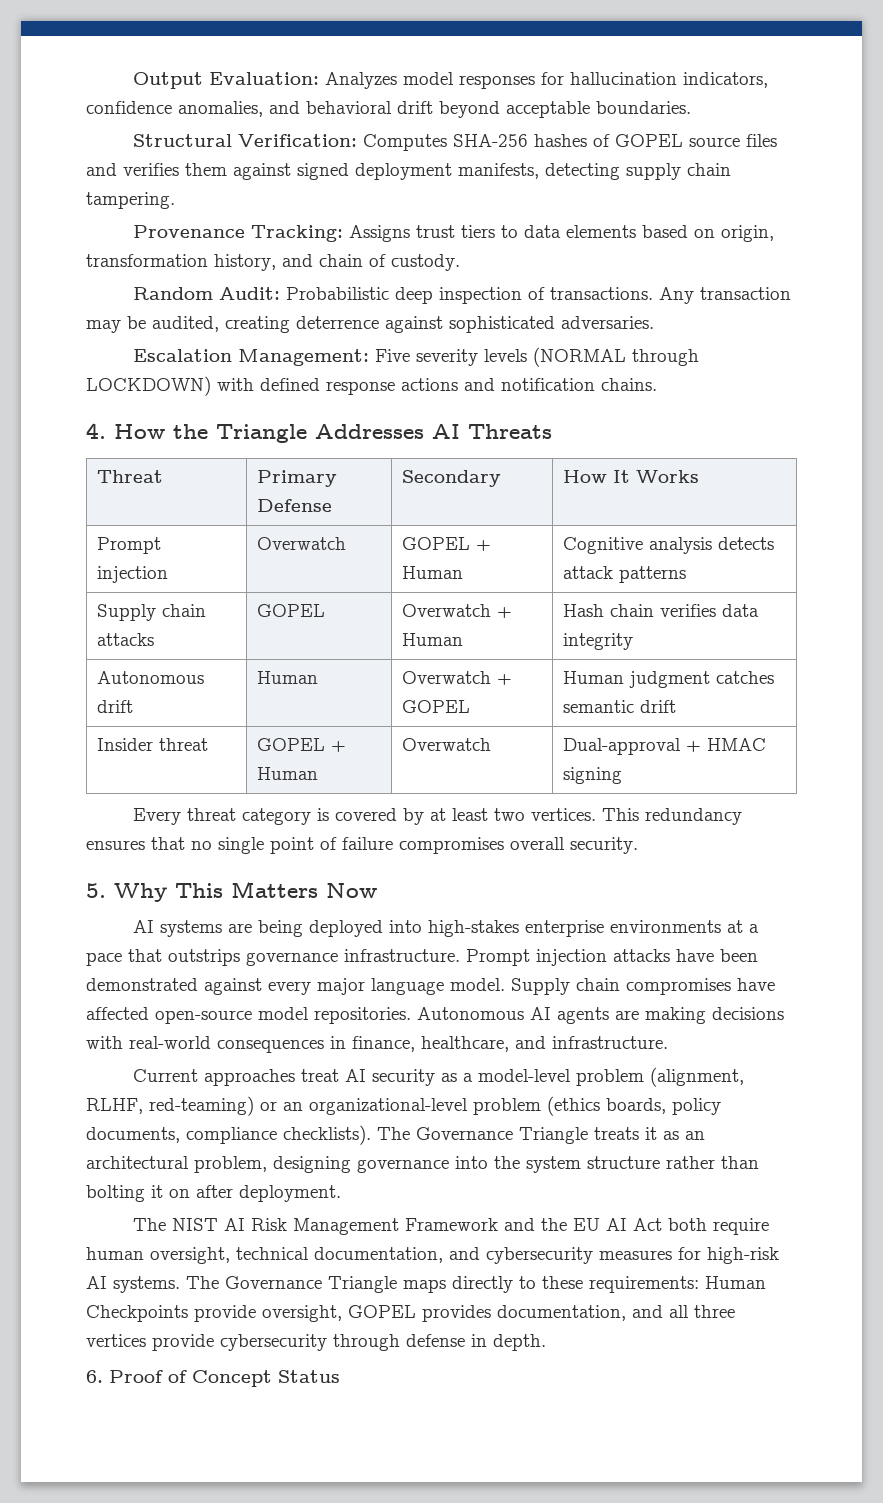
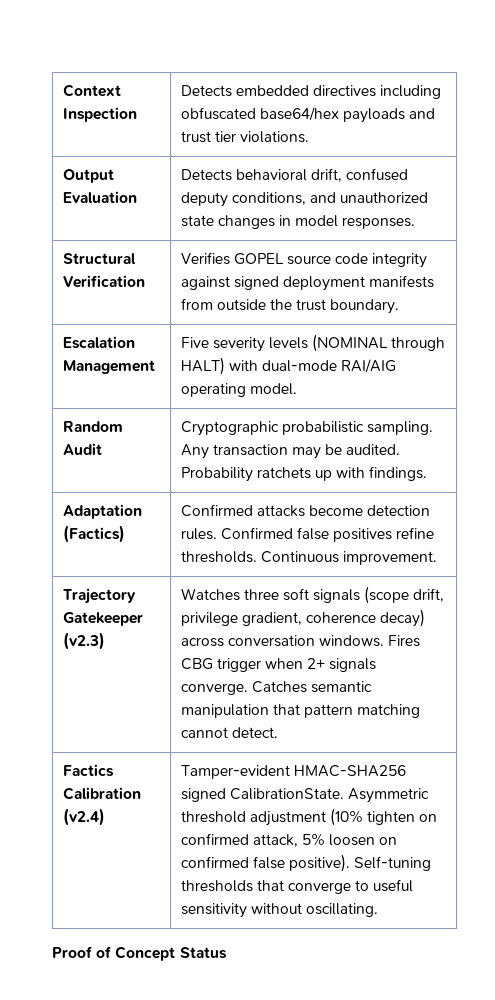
[133,72,769,89] [86,101,691,118] [133,134,778,151] [86,163,731,180] [86,192,175,209] [133,225,775,242] [86,254,460,271] [133,287,792,304] [86,316,654,333] [133,347,700,367] [86,376,657,396] [86,423,552,443] [96,470,163,483] [256,470,337,487] [256,499,332,512] [401,470,501,487] [562,470,699,483] [96,537,161,554] [96,566,168,583] [256,537,346,550] [401,537,491,551] [401,566,463,579] [562,537,774,554] [562,566,686,583] [96,604,206,621] [96,633,154,646] [256,604,325,617] [401,604,512,618] [401,633,463,646] [562,604,759,617] [562,633,633,650] [96,671,204,684] [96,700,133,713] [256,671,318,684] [401,671,512,685] [401,700,470,713] [562,671,774,688] [562,700,676,713] [96,738,208,751] [256,738,346,752] [256,767,318,780] [401,738,491,751] [562,738,766,755] [562,767,622,784] [133,808,743,825] [86,837,638,854] [86,881,377,902] [133,920,760,937] [86,949,758,966] [86,978,775,995] [86,1007,784,1024] [86,1036,668,1053] [133,1067,745,1087] [86,1096,721,1116] [86,1125,705,1145] [86,1156,759,1173] [86,1185,341,1202] [133,1218,770,1235] [86,1247,779,1264] [86,1276,766,1293] [86,1305,735,1322] [86,1334,546,1351] [86,1370,103,1383] Output Evaluation: Analyzes model responses for hallucination indicators, confidence anomalies, and behavioral drift beyond acceptable boundaries. // Structural Verification: Computes SHA-256 hashes of GOPEL source files and verifies them against signed deployment manifests, detecting supply chain tampering. // Provenance Tracking: Assigns trust tiers to data elements based on origin, transformation history, and chain of custody. // Random Audit: Probabilistic deep inspection of transactions. Any transaction may be audited, creating deterrence against sophisticated adversaries. // Escalation Management: Five severity levels (NORMAL through LOCKDOWN) with defined response actions and notification chains. // 4. How the Triangle Addresses AI Threats // Threat | Primary Defense | Secondary | How It Works // Prompt injection | Overwatch | GOPEL + Human | Cognitive analysis detects attack patterns // Supply chain attacks | GOPEL | Overwatch + Human | Hash chain verifies data integrity // Autonomous drift | Human | Overwatch + GOPEL | Human judgment catches semantic drift // Insider threat | GOPEL + Human | Overwatch | Dual-approval + HMAC signing // Every threat category is covered by at least two vertices. This redundancy ensures that no single point of failure compromises overall security. // 5. Why This Matters Now // AI systems are being deployed into high-stakes enterprise environments at a pace that outstrips governance infrastructure. Prompt injection attacks have been demonstrated against every major language model. Supply chain compromises have affected open-source model repositories. Autonomous AI agents are making decisions with real-world consequences in finance, healthcare, and infrastructure. // Current approaches treat AI security as a model-level problem (alignment, RLHF, red-teaming) or an organizational-level problem (ethics boards, policy documents, compliance checklists). The Governance Triangle treats it as an architectural problem, designing governance into the system structure rather than bolting it on after deployment. // The NIST AI Risk Management Framework and the EU AI Act both require human oversight, technical documentation, and cybersecurity measures for high-risk AI systems. The Governance Triangle maps directly to these requirements: Human Checkpoints provide oversight, GOPEL provides documentation, and all three vertices provide cybersecurity through defense in depth. // 6. -> [62,84,121,97] [62,107,137,122] [180,85,442,99] [180,107,436,123] [180,131,309,143] [62,169,114,183] [62,191,137,203] [180,168,409,182] [180,192,429,207] [180,215,416,229] [62,253,136,264] [62,275,145,288] [180,252,428,268] [180,275,435,291] [180,298,400,314] [62,336,135,349] [62,360,155,374] [180,334,446,352] [180,357,397,375] [180,383,297,397] [62,421,123,432] [62,443,102,455] [180,421,433,436] [180,444,401,459] [180,466,428,482] [62,504,142,519] [62,525,125,543] [180,504,431,517] [180,527,435,542] [180,551,437,565] [62,588,136,604] [62,612,143,626] [62,632,105,650] [180,586,445,604] [180,609,426,627] [180,635,421,647] [180,658,377,672] [180,681,372,695] [180,704,421,718] [180,727,278,738] [62,764,114,777] [62,787,141,800] [62,808,105,826] [180,765,406,779] [180,788,429,803] [180,808,438,826] [180,833,398,847] [180,854,432,872] [180,879,414,894] [180,903,378,918] Context Inspection | Detects embedded directives including obfuscated base64/hex payloads and trust tier violations. // Output Evaluation | Detects behavioral drift, confused deputy conditions, and unauthorized state changes in model responses. // Structural Verification | Verifies GOPEL source code integrity against signed deployment manifests from outside the trust boundary. // Escalation Management | Five severity levels (NOMINAL through HALT) with dual-mode RAI/AIG operating model. // Random Audit | Cryptographic probabilistic sampling. Any transaction may be audited. Probability ratchets up with findings. // Adaptation (Factics) | Confirmed attacks become detection rules. Confirmed false positives refine thresholds. Continuous improvement. // Trajectory Gatekeeper (v2.3) | Watches three soft signals (scope drift, privilege gradient, coherence decay) across conversation windows. Fires CBG trigger when 2+ signals converge. Catches semantic manipulation that pattern matching cannot detect. // Factics Calibration (v2.4) | Tamper-evident HMAC-SHA256 signed CalibrationState. Asymmetric threshold adjustment (10% tighten on confirmed attack, 5% loosen on confirmed false positive). Self-tuning thresholds that converge to useful sensitivity without oscillating. //

